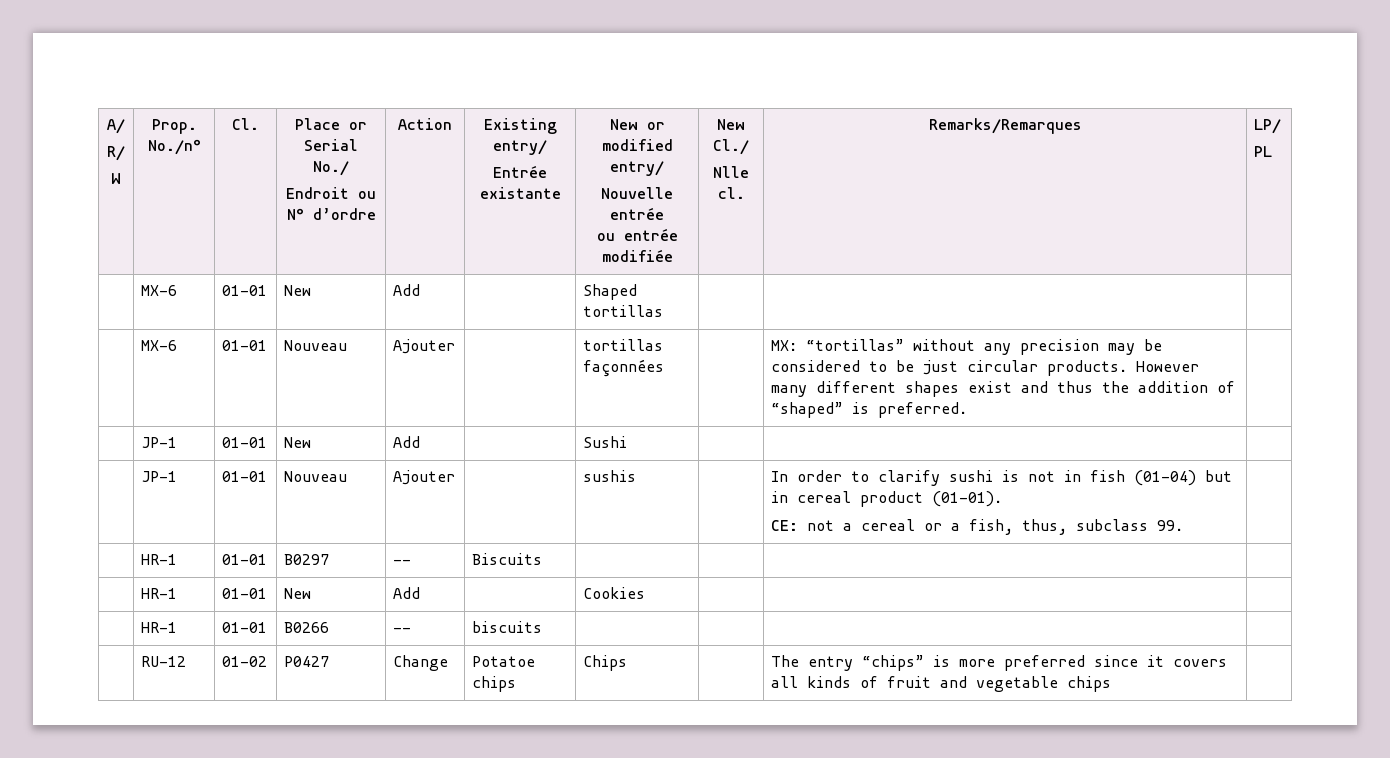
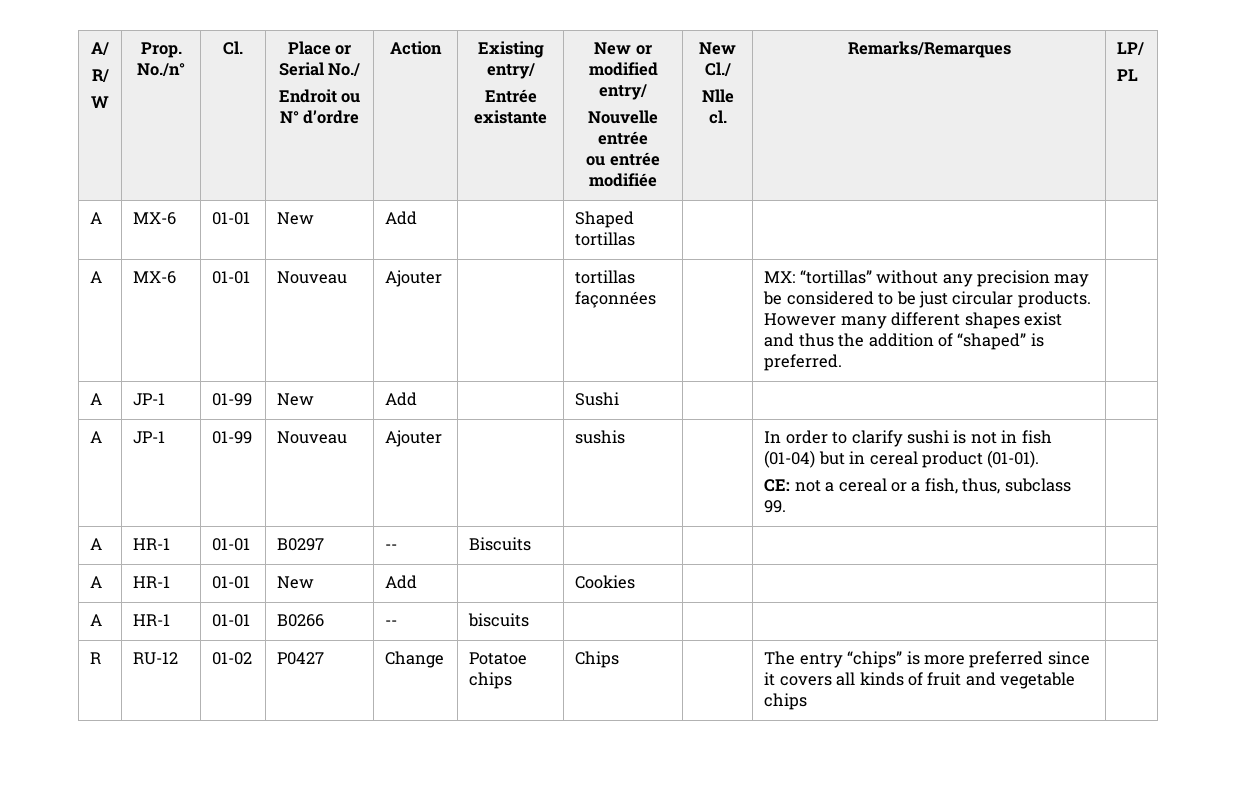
(1273, 151) none -> [90,212,103,224] A
(664, 311) none -> [90,271,103,283] A
[141,437,178,448] [222,437,268,448] | JP-1 | 01-01 -> [90,393,103,405] [133,393,166,406] [212,393,253,406] A | JP-1 | 01-99
[141,471,178,482] [222,471,268,482] | JP-1 | 01-01 -> [90,431,103,443] [133,431,166,444] [212,431,253,444] A | JP-1 | 01-99
(1184, 525) none -> [90,538,103,550] A
(543, 559) none -> [90,576,103,588] A
(646, 593) none -> [90,614,103,626] A
(543, 627) none -> [90,652,102,664] R

